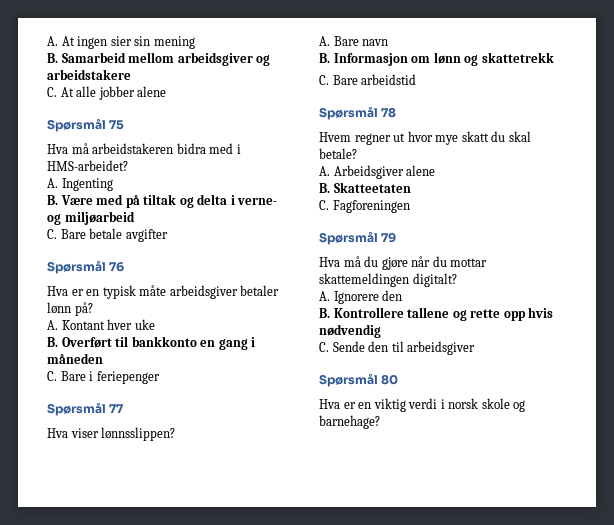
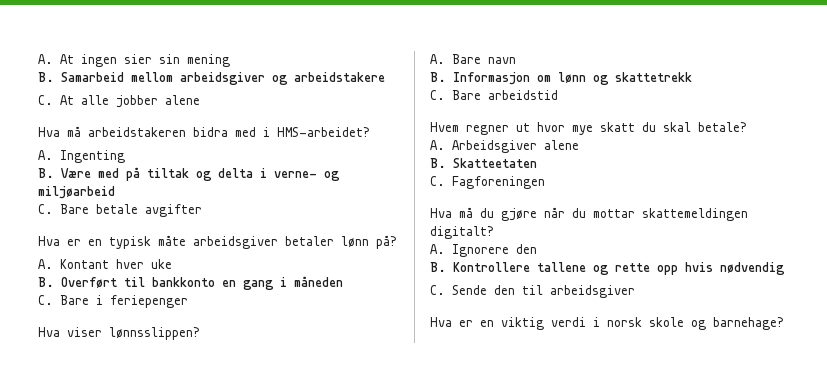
[47,118,125,132] // Spørsmål 75 -> (200, 100) none
[47,260,125,274] // Spørsmål 76 -> (202, 210) none
[47,402,125,416] // Spørsmål 77 -> (188, 301) none
[319,106,397,120] // Spørsmål 78 -> (558, 95) none
[319,231,397,245] // Spørsmål 79 -> (545, 182) none
[319,373,399,387] // Spørsmål 80 -> (635, 291) none

